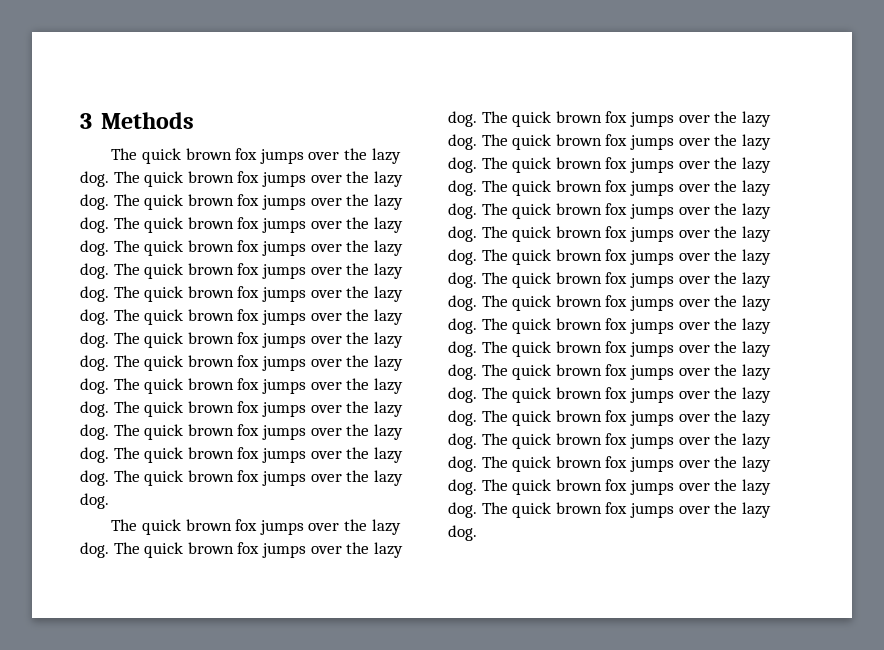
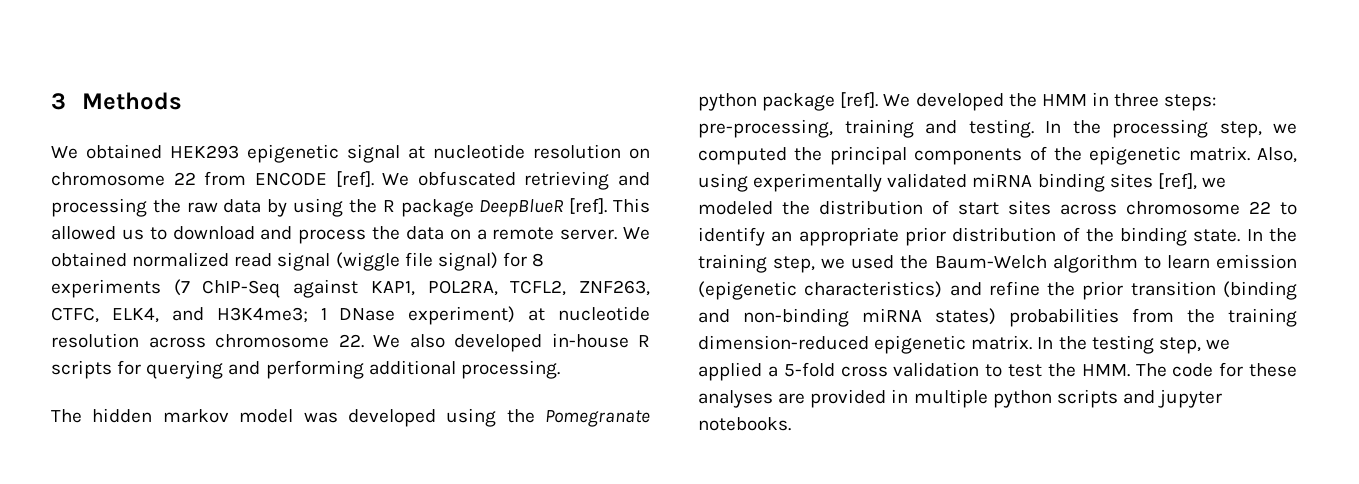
[111,148,401,164] [80,171,403,187] [80,194,403,210] [80,217,403,233] [80,240,403,256] [80,263,403,279] [80,286,403,302] [80,309,403,325] [80,332,403,348] [80,355,403,371] [80,378,403,394] [80,401,403,417] [80,424,403,440] [80,447,403,463] [80,470,403,486] [80,493,109,509] [111,519,401,535] [80,542,403,558] [448,111,771,127] [448,134,771,150] [448,157,771,173] [448,180,771,196] [448,203,771,219] [448,226,771,242] [448,249,771,265] [448,272,771,288] [448,295,771,311] [448,318,771,334] [448,341,771,357] [448,364,771,380] [448,387,771,403] [448,410,771,426] [448,433,771,449] [448,456,771,472] [448,479,771,495] [448,502,771,518] [448,525,477,541] The quick brown fox jumps over the lazy dog. The quick brown fox jumps over the lazy dog. The quick brown fox jumps over the lazy dog. The quick brown fox jumps over the lazy dog. The quick brown fox jumps over the lazy dog. The quick brown fox jumps over the lazy dog. The quick brown fox jumps over the lazy dog. The quick brown fox jumps over the lazy dog. The quick brown fox jumps over the lazy dog. The quick brown fox jumps over the lazy dog. The quick brown fox jumps over the lazy dog. The quick brown fox jumps over the lazy dog. The quick brown fox jumps over the lazy dog. The quick brown fox jumps over the lazy dog. The quick brown fox jumps over the lazy dog. // The quick brown fox jumps over the lazy dog. The quick brown fox jumps over the lazy dog. The quick brown fox jumps over the lazy dog. The quick brown fox jumps over the lazy dog. The quick brown fox jumps over the lazy dog. The quick brown fox jumps over the lazy dog. The quick brown fox jumps over the lazy dog. The quick brown fox jumps over the lazy dog. The quick brown fox jumps over the lazy dog. The quick brown fox jumps over the lazy dog. The quick brown fox jumps over the lazy dog. The quick brown fox jumps over the lazy dog. The quick brown fox jumps over the lazy dog. The quick brown fox jumps over the lazy dog. The quick brown fox jumps over the lazy dog. The quick brown fox jumps over the lazy dog. The quick brown fox jumps over the lazy dog. The quick brown fox jumps over the lazy dog. The quick brown fox jumps over the lazy dog. The quick brown fox jumps over the lazy dog. -> [51,144,650,163] [51,171,650,190] [51,198,650,217] [51,226,650,244] [51,252,545,271] [51,279,650,298] [51,306,650,325] [51,333,650,352] [51,360,560,379] [51,408,650,427] [698,92,1217,111] [698,119,1297,138] [698,146,1297,165] [698,173,1226,192] [698,200,1297,215] [698,227,1297,246] [698,254,1297,273] [698,281,1297,300] [698,308,1297,327] [698,335,1230,354] [698,362,1297,381] [698,389,1223,408] [698,417,791,431] We obtained HEK293 epigenetic signal at nucleotide resolution on chromosome 22 from ENCODE [ref]. We obfuscated retrieving and processing the raw data by using the R package DeepBlueR [ref]. This allowed us to download and process the data on a remote server. We obtained normalized read signal (wiggle file signal) for 8 experiments (7 ChIP-Seq against KAP1, POL2RA, TCFL2, ZNF263, CTFC, ELK4, and H3K4me3; 1 DNase experiment) at nucleotide resolution across chromosome 22. We also developed in-house R scripts for querying and performing additional processing. // The hidden markov model was developed using the Pomegranate python package [ref]. We developed the HMM in three steps: pre-processing, training and testing. In the processing step, we computed the principal components of the epigenetic matrix. Also, using experimentally validated miRNA binding sites [ref], we modeled the distribution of start sites across chromosome 22 to identify an appropriate prior distribution of the binding state. In the training step, we used the Baum-Welch algorithm to learn emission (epigenetic characteristics) and refine the prior transition (binding and non-binding miRNA states) probabilities from the training dimension-reduced epigenetic matrix. In the testing step, we applied a 5-fold cross validation to test the HMM. The code for these analyses are provided in multiple python scripts and jupyter notebooks.

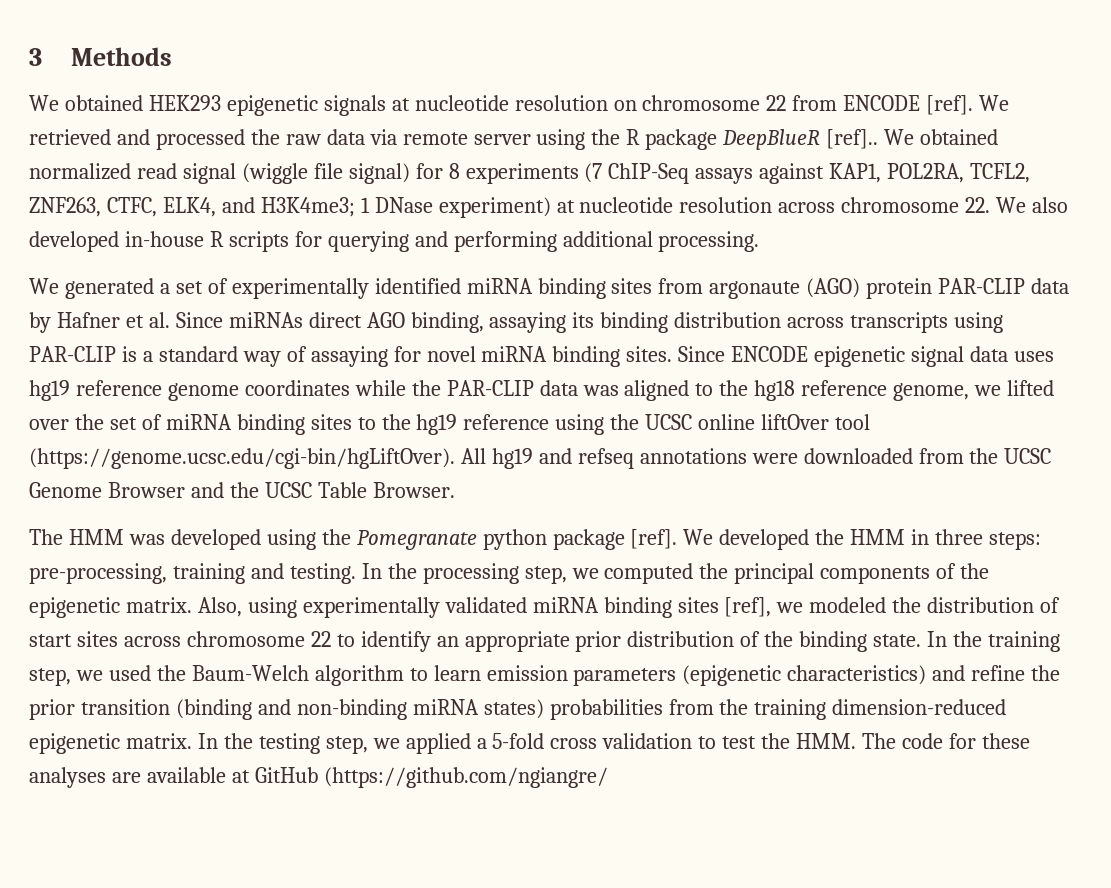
[347,144,400,163] signal -> [323,95,386,116] signals
[417,171,650,190] [51,198,288,217] obfuscated retrieving and processing the raw data by -> [29,129,531,150] retrieved and processed the raw data via remote server
[569,198,650,214] [51,226,618,244] [ref]. This allowed us to download and process the data on a remote server. -> [826,129,879,149] [ref]..
(281, 289) none -> [695,168,754,184] assays
[51,408,294,423] The hidden markov model -> [29,278,1070,299] [29,312,1004,333] [29,346,1054,367] [29,380,1055,401] [29,414,871,435] [29,448,1052,469] [29,482,455,498] [29,529,124,545] We generated a set of experimentally identified miRNA binding sites from argonaute (AGO) protein PAR-CLIP data by Hafner et al. Since miRNAs direct AGO binding, assaying its binding distribution across transcripts using PAR-CLIP is a standard way of assaying for novel miRNA binding sites. Since ENCODE epigenetic signal data uses hg19 reference genome coordinates while the PAR-CLIP data was aligned to the hg18 reference genome, we lifted over the set of miRNA binding sites to the hg19 reference using the UCSC online liftOver tool (https://genome.ucsc.edu/cgi-bin/hgLiftOver). All hg19 and refseq annotations were downloaded from the UCSC Genome Browser and the UCSC Table Browser. // The HMM
(1297, 261) none -> [573,668,677,686] parameters
[810,389,1223,408] [698,417,791,431] provided in multiple python scripts and jupyter notebooks. -> [146,767,608,788] available at GitHub (https://github.com/ngiangre/

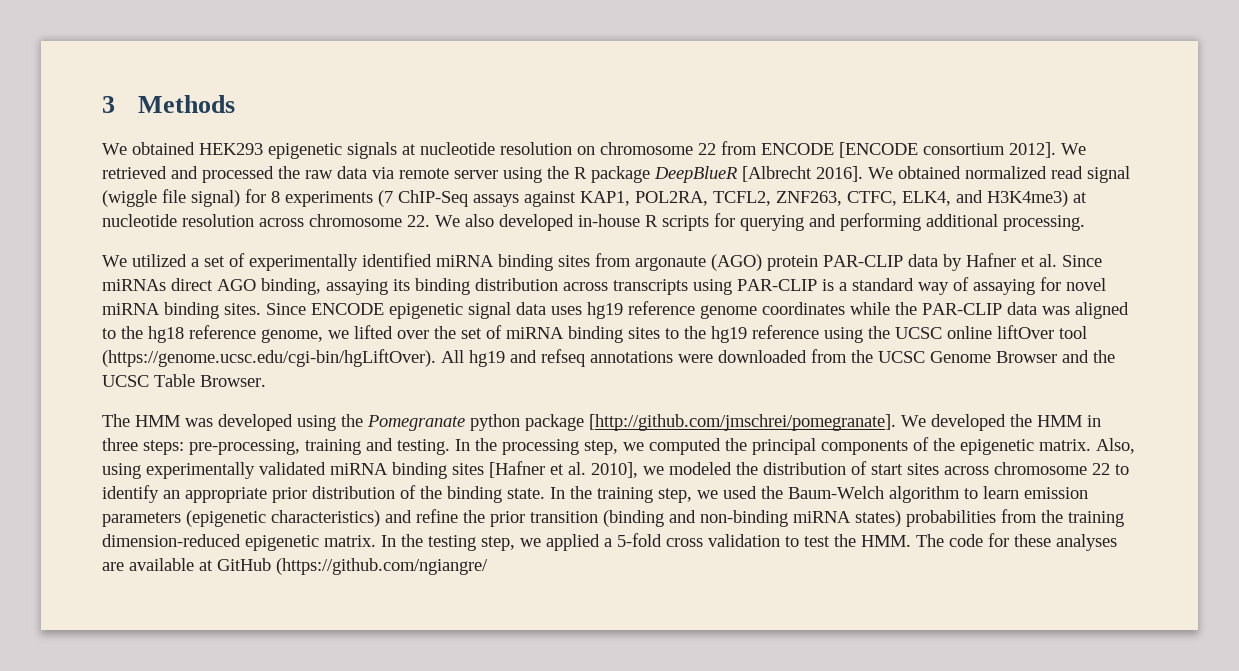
[926,95,974,115] [ref]. -> [839,142,1056,158] [ENCODE consortium 2012].
[826,129,879,149] [ref].. -> [742,166,863,182] [Albrecht 2016].
[260,197,551,218] H3K4me3; 1 DNase experiment) -> [987,190,1068,207] H3K4me3)
[64,278,154,299] generated -> [132,254,187,267] utilized
[630,529,678,549] [ref]. -> [589,414,896,431] [http://github.com/jmschrei/pomegranate].
[724,597,772,617] [ref], -> [489,461,638,478] [Hafner et al. 2010],

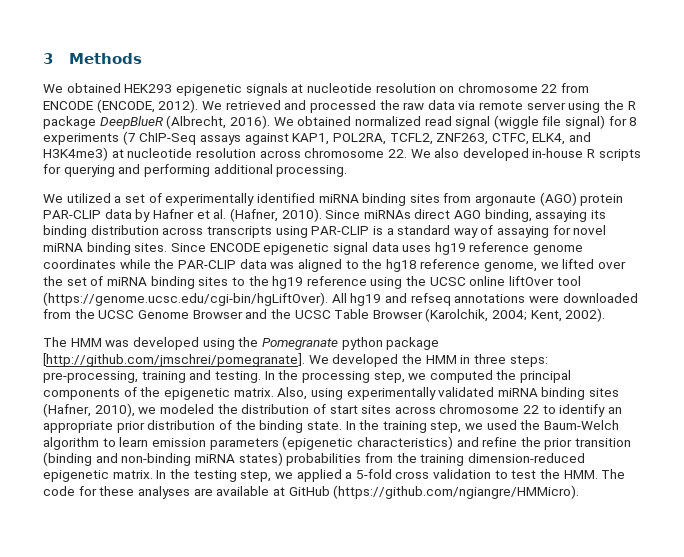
[839,142,1056,158] [ENCODE consortium 2012]. -> [96,99,199,113] (ENCODE, 2012).
[742,166,863,182] [Albrecht 2016]. -> [166,115,270,129] (Albrecht, 2016).
(1057, 260) none -> [229,208,322,222] (Hafner, 2010).
[200,375,266,387] Browser. -> [372,308,606,322] Browser (Karolchik, 2004; Kent, 2002).
[489,461,638,478] [Hafner et al. 2010], -> [43,403,135,417] (Hafner, 2010),
[276,558,488,575] (https://github.com/ngiangre/ -> [333,485,580,499] (https://github.com/ngiangre/HMMicro).

